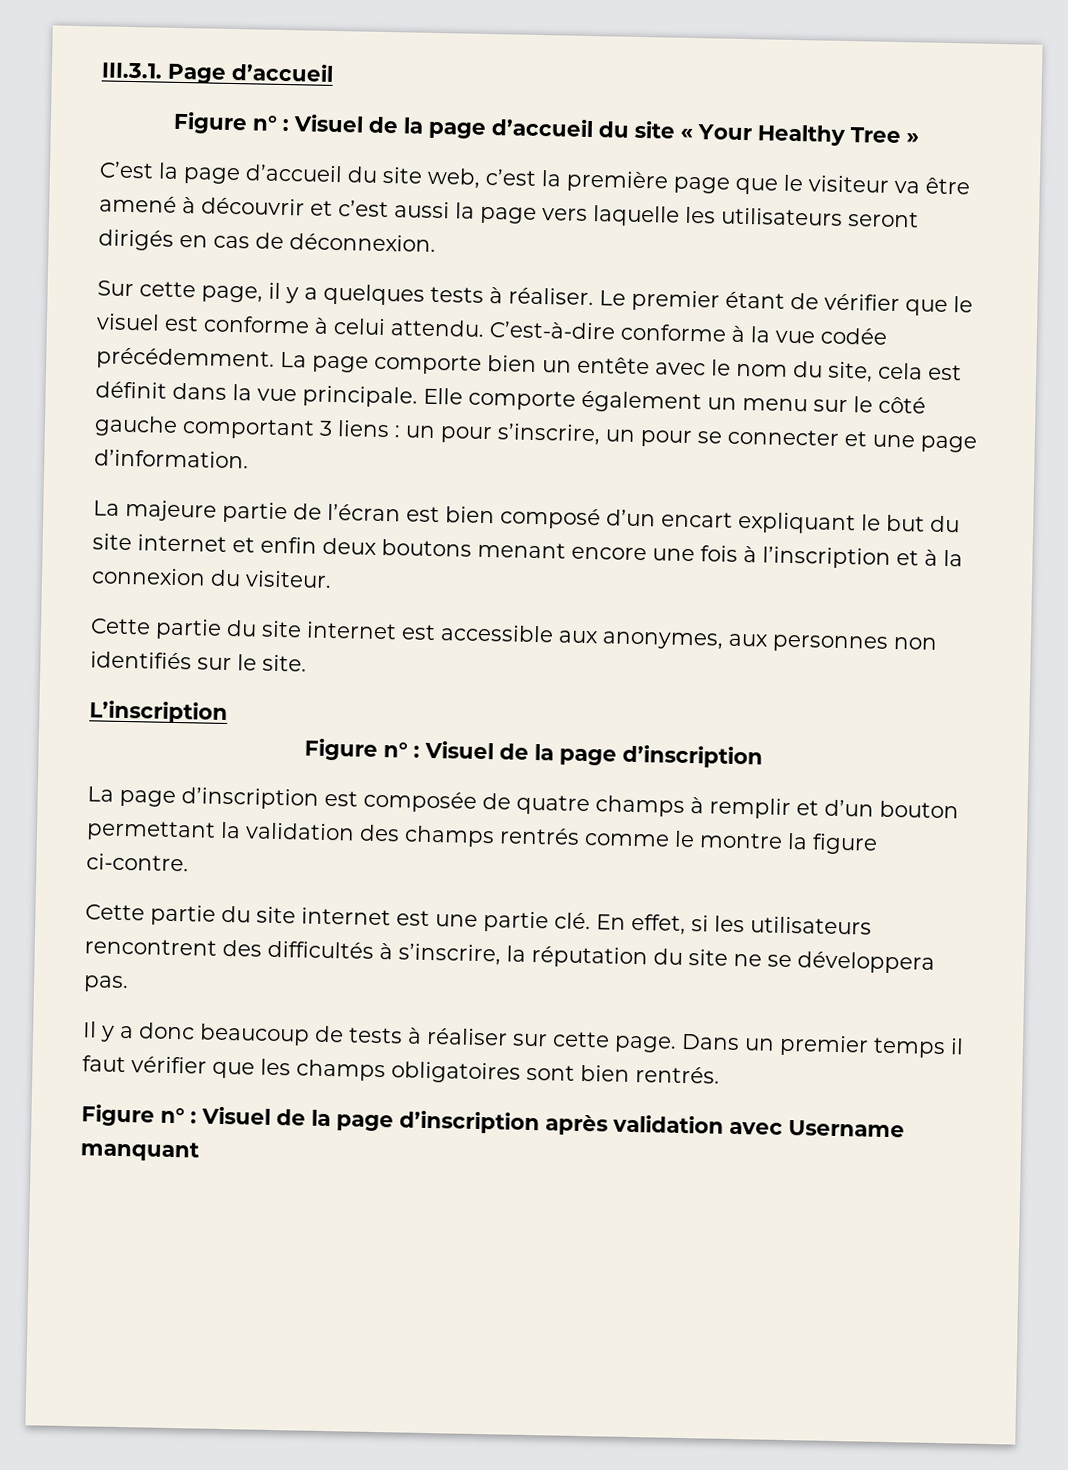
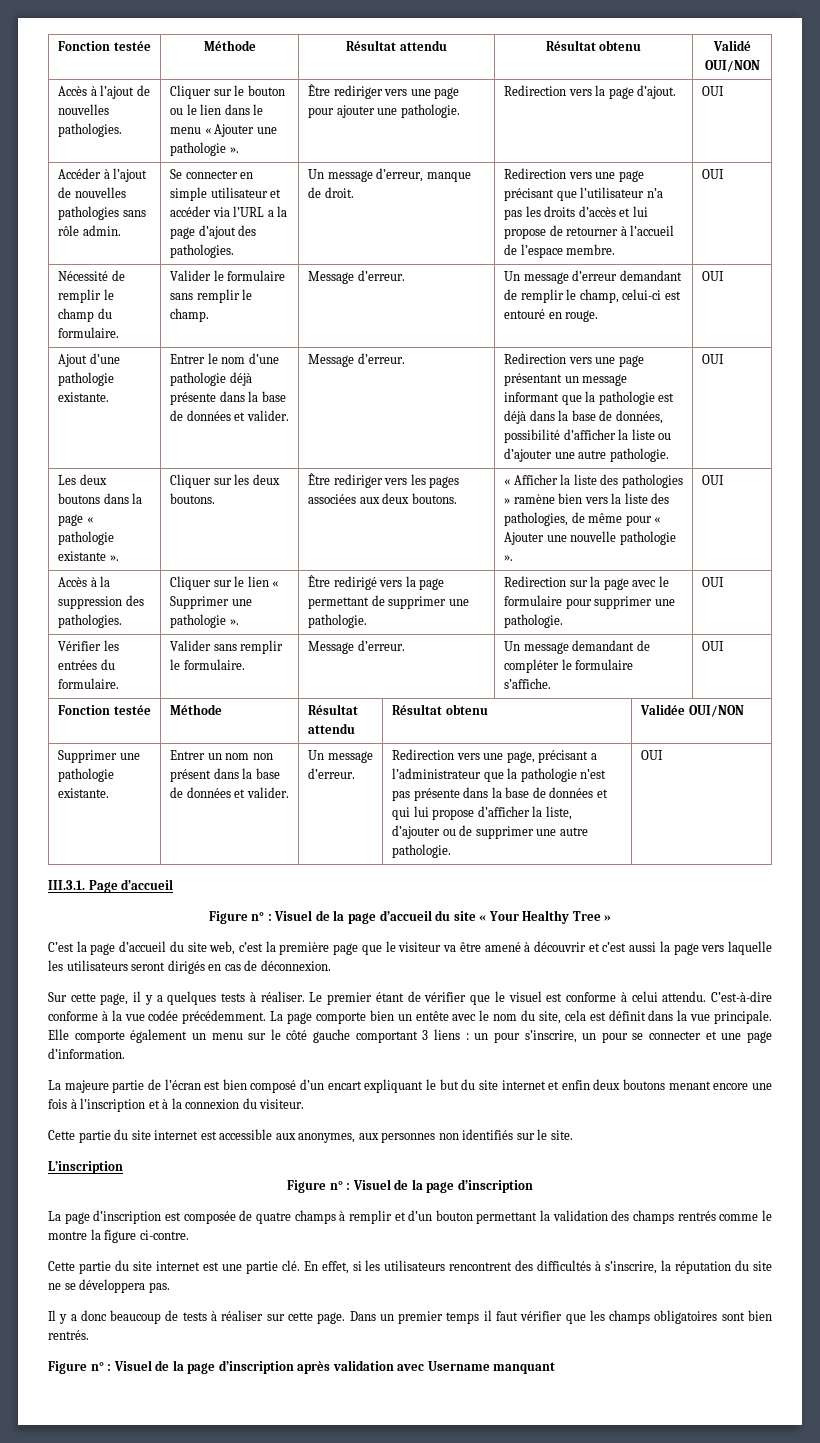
(101, 70) none -> [58,41,151,51] [203,40,256,51] [346,40,447,51] [545,40,642,51] [712,40,751,51] [704,60,760,72] [58,85,150,99] [58,104,110,115] [58,123,123,137] [170,85,285,99] [170,104,264,115] [170,124,277,137] [170,142,239,156] [308,84,460,99] [308,104,460,118] [504,85,677,99] [702,86,725,96] [58,168,148,182] [58,187,126,198] [58,206,146,220] [58,225,121,236] [170,169,254,179] [170,187,282,201] [170,206,288,217] [170,225,257,239] [170,244,235,258] [308,168,471,182] [308,187,354,198] [504,168,644,182] [504,187,663,201] [504,206,648,220] [504,225,675,239] [504,244,616,258] [702,169,725,179] [58,270,125,281] [58,289,114,303] [58,308,112,322] [58,327,120,338] [170,270,286,281] [170,289,253,303] [170,308,210,322] [308,270,405,284] [504,270,682,284] [504,289,681,303] [504,309,599,322] [702,271,725,281] [58,353,120,367] [58,372,115,386] [58,392,110,402] [170,353,279,364] [170,372,252,386] [170,391,286,405] [170,410,289,421] [308,353,405,367] [504,353,644,367] [504,373,628,386] [504,391,675,405] [504,410,663,424] [504,429,672,443] [504,448,669,462] [702,354,725,364] [58,474,107,485] [58,493,143,504] [58,514,93,526] [58,531,115,545] [58,551,119,561] [170,474,280,488] [170,493,216,504] [308,473,460,488] [308,493,457,504] [504,474,683,488] [504,493,670,504] [504,512,661,526] [504,531,676,545] [504,555,514,561] [702,475,725,485] [58,576,111,587] [58,595,144,609] [58,614,123,628] [170,576,279,590] [170,596,252,609] [170,614,239,628] [308,575,445,590] [308,595,469,609] [308,614,368,628] [504,576,669,590] [504,595,675,609] [504,614,564,628] [702,577,725,587] [58,640,119,651] [58,659,115,670] [58,678,120,689] [170,640,284,654] [170,659,245,670] [308,640,405,654] [504,640,650,654] [504,659,634,673] [504,678,552,689] [702,641,725,651] [58,705,151,715] [170,704,223,715] [308,704,359,715] [308,723,356,734] [392,704,488,715] [640,704,744,717] [58,750,140,763] [58,768,115,782] [58,788,110,798] [170,750,273,760] [170,768,280,782] [170,787,289,798] [308,750,373,763] [308,768,356,779] [392,749,597,763] [392,768,607,782] [392,787,608,801] [392,806,572,820] [392,825,588,839] [392,844,452,858] [641,750,664,760] Fonction testée | Méthode | Résultat attendu | Résultat obtenu | Validé OUI/NON // Accès à l’ajout de nouvelles pathologies. | Cliquer sur le bouton ou le lien dans le menu « Ajouter une pathologie ». | Être rediriger vers une page pour ajouter une pathologie. | Redirection vers la page d’ajout. | OUI // Accéder à l’ajout de nouvelles pathologies sans rôle admin. | Se connecter en simple utilisateur et accéder via l’URL a la page d’ajout des pathologies. | Un message d’erreur, manque de droit. | Redirection vers une page précisant que l’utilisateur n’a pas les droits d’accès et lui propose de retourner à l’accueil de l’espace membre. | OUI // Nécessité de remplir le champ du formulaire. | Valider le formulaire sans remplir le champ. | Message d’erreur. | Un message d’erreur demandant de remplir le champ, celui-ci est entouré en rouge. | OUI // Ajout d’une pathologie existante. | Entrer le nom d’une pathologie déjà présente dans la base de données et valider. | Message d’erreur. | Redirection vers une page présentant un message informant que la pathologie est déjà dans la base de données, possibilité d’afficher la liste ou d’ajouter une autre pathologie. | OUI // Les deux boutons dans la page « pathologie existante ». | Cliquer sur les deux boutons. | Être rediriger vers les pages associées aux deux boutons. | « Afficher la liste des pathologies » ramène bien vers la liste des pathologies, de même pour « Ajouter une nouvelle pathologie ». | OUI // Accès à la suppression des pathologies. | Cliquer sur le lien « Supprimer une pathologie ». | Être redirigé vers la page permettant de supprimer une pathologie. | Redirection sur la page avec le formulaire pour supprimer une pathologie. | OUI // Vérifier les entrées du formulaire. | Valider sans remplir le formulaire. | Message d’erreur. | Un message demandant de compléter le formulaire s’affiche. | OUI // Fonction testée | Méthode | Résultat attendu | Résultat obtenu | Validée OUI/NON // Supprimer une pathologie existante. | Entrer un nom non présent dans la base de données et valider. | Un message d’erreur. | Redirection vers une page, précisant a l’administrateur que la pathologie n’est pas présente dans la base de données et qui lui propose d’afficher la liste, d’ajouter ou de supprimer une autre pathologie. | OUI //

